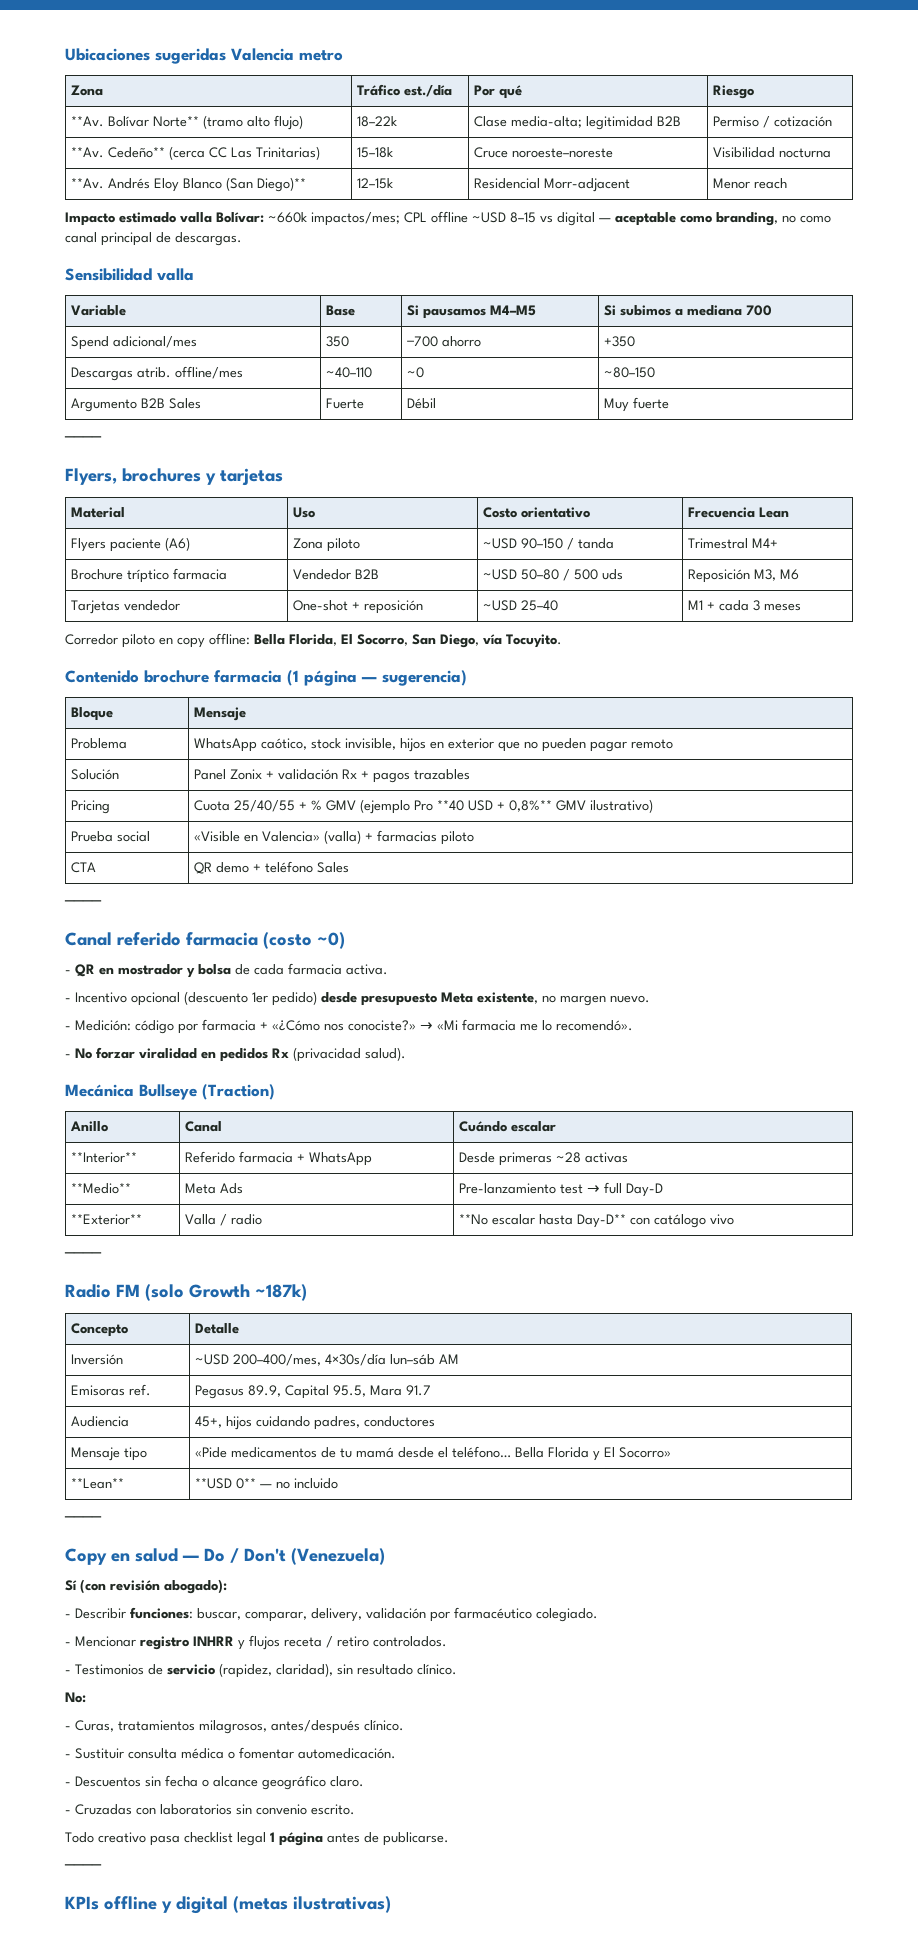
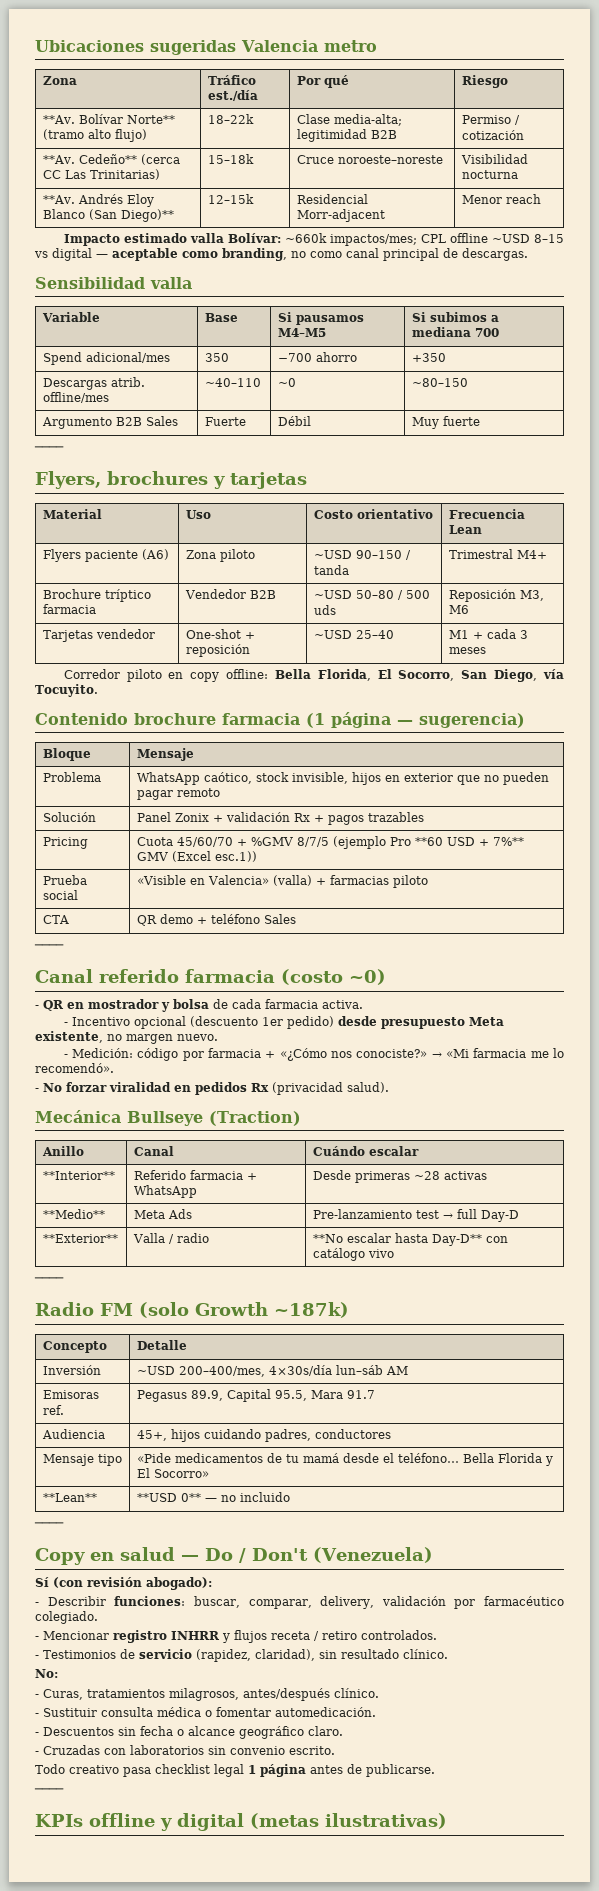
[234,800,357,812] 25/40/55 + % GMV -> [176,837,329,847] 45/60/70 + %GMV 8/7/5
[437,800,465,811] **40 -> [414,837,443,846] **60
[509,799,654,813] 0,8%** GMV ilustrativo) -> [492,837,524,846] [136,851,257,862] 7%** GMV (Excel esc.1))

